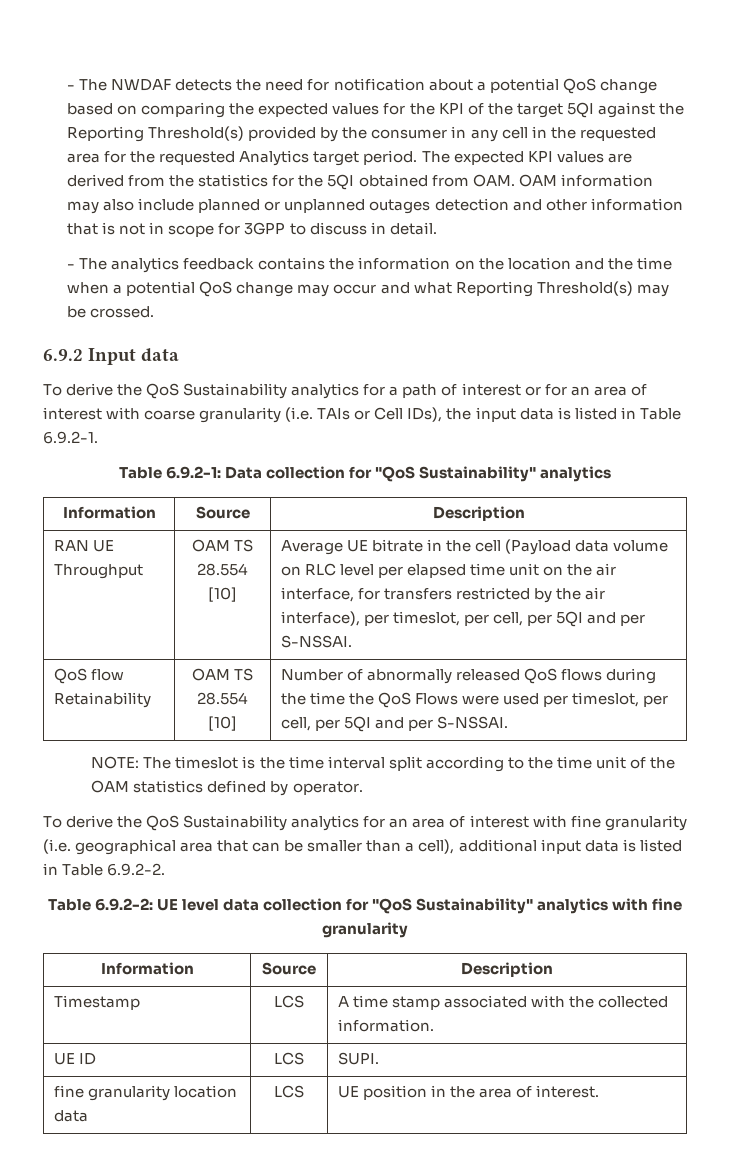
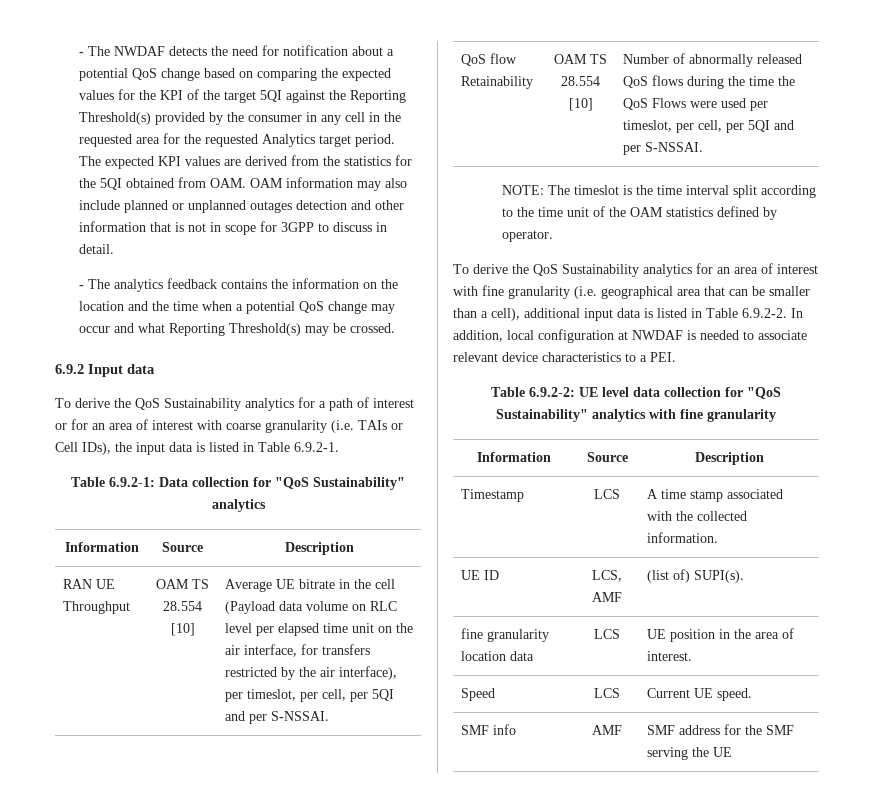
(166, 869) none -> [791,308,803,318] [453,329,807,343] [453,352,676,362] In addition, local configuration at NWDAF is needed to associate relevant device characteristics to a PEI.
[274,1052,304,1065] [337,1052,379,1065] LCS | SUPI. -> [592,570,622,582] [592,592,622,602] [646,569,744,583] LCS, AMF | (list of) SUPI(s).
(600, 1091) none -> [460,688,495,701] [594,688,620,698] [646,688,752,701] [460,724,516,735] [592,725,622,735] [646,724,794,735] [646,747,732,760] // Speed | LCS | Current UE speed. // SMF info | AMF | SMF address for the SMF serving the UE

